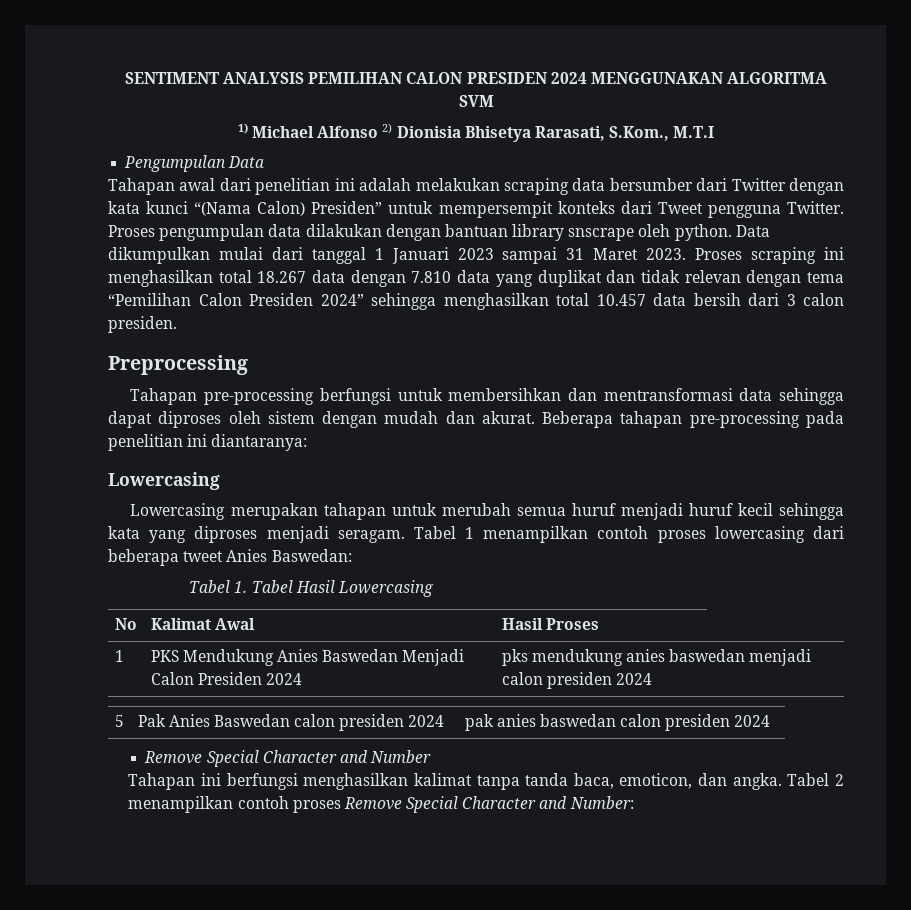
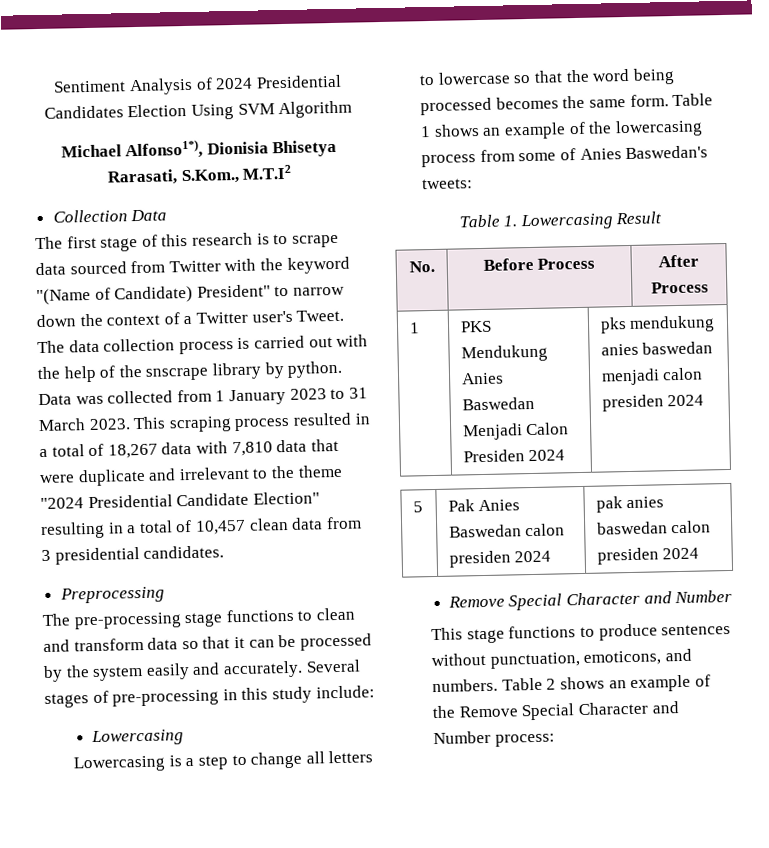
[124,72,828,84] [458,95,494,107] [237,123,393,138] SENTIMENT ANALYSIS PEMILIHAN CALON PRESIDEN 2024 MENGGUNAKAN ALGORITMA SVM // 1) Michael Alfonso 2) -> [53,74,342,96] [43,100,353,120] [60,139,204,160] Sentiment Analysis of 2024 Presidential Candidates Election Using SVM Algorithm // Michael Alfonso1*),
[673,126,715,138] [124,155,227,172] M.T.I // Pengumpulan -> [242,164,292,180] [52,209,128,223] M.T.I2 // Collection
[108,178,844,195] [108,201,844,218] [108,224,770,241] [108,247,844,264] [108,270,845,287] [108,293,844,310] [108,316,177,333] [108,355,248,375] [130,388,844,405] [108,411,844,428] [108,434,308,451] [108,472,220,490] [130,503,844,520] [108,526,844,543] [108,549,352,566] [189,580,435,597] [114,618,137,630] [150,618,255,630] [501,618,599,630] Tahapan awal dari penelitian ini adalah melakukan scraping data bersumber dari Twitter dengan kata kunci “(Nama Calon) Presiden” untuk mempersempit konteks dari Tweet pengguna Twitter. Proses pengumpulan data dilakukan dengan bantuan library snscrape oleh python. Data dikumpulkan mulai dari tanggal 1 Januari 2023 sampai 31 Maret 2023. Proses scraping ini menghasilkan total 18.267 data dengan 7.810 data yang duplikat dan tidak relevan dengan tema “Pemilihan Calon Presiden 2024” sehingga menghasilkan total 10.457 data bersih dari 3 calon presiden. // Preprocessing // Tahapan pre-processing berfungsi untuk membersihkan dan mentransformasi data sehingga dapat diproses oleh sistem dengan mudah dan akurat. Beberapa tahapan pre-processing pada penelitian ini diantaranya: // Lowercasing // Lowercasing merupakan tahapan untuk merubah semua huruf menjadi huruf kecil sehingga kata yang diproses menjadi seragam. Tabel 1 menampilkan contoh proses lowercasing dari beberapa tweet Anies Baswedan: // Tabel 1. Tabel Hasil Lowercasing // No | Kalimat Awal | Hasil Proses -> [35,232,339,252] [35,256,350,276] [36,284,345,306] [36,309,345,328] [37,334,369,355] [37,360,344,383] [38,387,368,406] [38,412,371,433] [39,438,339,459] [39,464,343,487] [40,491,320,510] [40,516,362,540] [41,545,225,565] [59,586,165,604] [42,607,355,630] [43,633,372,653] [43,659,361,683] [44,685,375,708] [90,729,184,747] [73,750,374,773] [419,68,675,86] [420,93,714,116] [420,119,703,140] [421,145,709,168] [422,178,474,190] [458,211,663,231] [408,260,435,273] [482,257,596,271] [658,254,699,268] [650,281,709,294] The first stage of this research is to scrape data sourced from Twitter with the keyword "(Name of Candidate) President" to narrow down the context of a Twitter user's Tweet. The data collection process is carried out with the help of the snscrape library by python. Data was collected from 1 January 2023 to 31 March 2023. This scraping process resulted in a total of 18,267 data with 7,810 data that were duplicate and irrelevant to the theme "2024 Presidential Candidate Election" resulting in a total of 10,457 clean data from 3 presidential candidates. // Preprocessing // The pre-processing stage functions to clean and transform data so that it can be processed by the system easily and accurately. Several stages of pre-processing in this study include: // Lowercasing // Lowercasing is a step to change all letters to lowercase so that the word being processed becomes the same form. Table 1 shows an example of the lowercasing process from some of Anies Baswedan's tweets: // Table 1. Lowercasing Result // No. | Before Process | After Process
[128,773,844,790] [128,796,634,813] Tahapan ini berfungsi menghasilkan kalimat tanpa tanda baca, emoticon, dan angka. Tabel 2 menampilkan contoh proses Remove Special Character and Number: -> [431,623,732,644] [431,648,692,669] [432,674,711,693] [432,701,679,721] [433,730,555,747] This stage functions to produce sentences without punctuation, emoticons, and numbers. Table 2 shows an example of the Remove Special Character and Number process:

